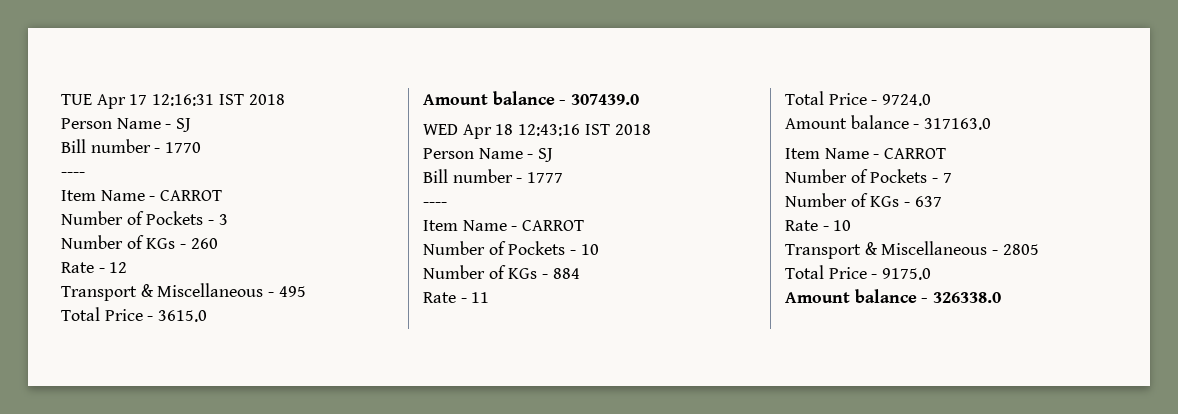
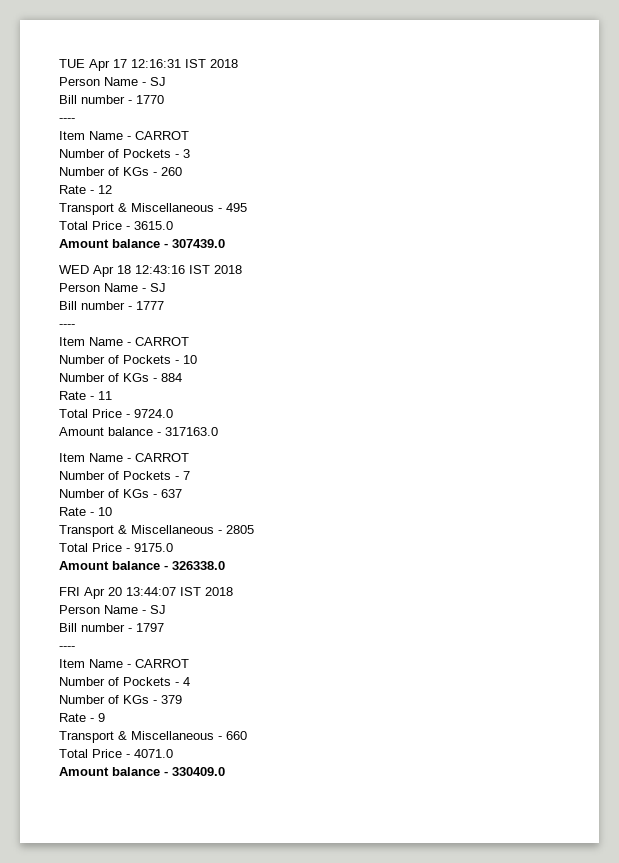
(1002, 297) none -> [59,587,233,599] [59,605,166,614] [59,623,164,632] [59,646,75,650] [59,659,189,668] [59,677,190,686] [59,695,182,704] [59,713,105,722] [59,731,247,743] [59,749,173,758] [59,767,225,776] // FRI Apr 20 13:44:07 IST 2018 // Person Name - SJ // Bill number - 1797 // ---- // Item Name - CARROT // Number of Pockets - 4 // Number of KGs - 379 // Rate - 9 // Transport & Miscellaneous - 660 // Total Price - 4071.0 // Amount balance - 330409.0

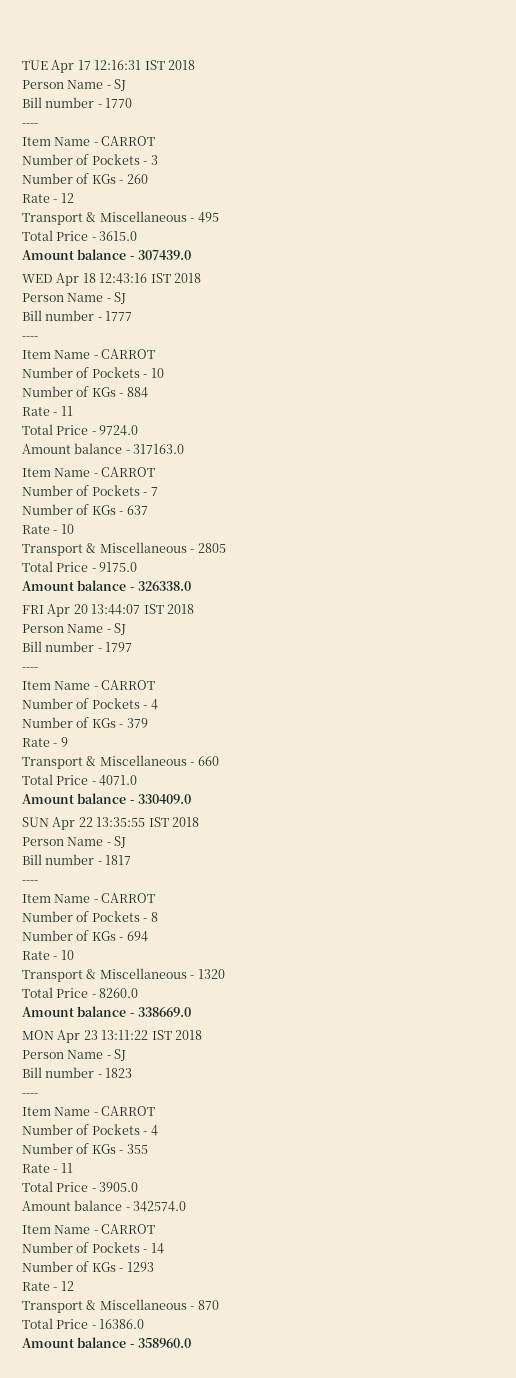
(225, 771) none -> [22,817,199,830] [22,836,127,848] [22,854,132,865] [22,880,38,884] [22,893,156,903] [22,911,158,922] [22,930,148,942] [22,950,74,960] [22,968,225,982] [22,987,139,998] [22,1006,192,1017] [22,1030,202,1043] [22,1049,127,1061] [22,1067,133,1078] [22,1093,38,1097] [22,1106,156,1116] [22,1124,158,1136] [22,1143,148,1154] [22,1163,73,1173] [22,1181,139,1192] [22,1200,187,1212] [22,1224,156,1234] [22,1242,164,1254] [22,1261,154,1272] [22,1281,74,1291] [22,1299,219,1313] [22,1318,145,1329] [22,1337,192,1348] // SUN Apr 22 13:35:55 IST 2018 // Person Name - SJ // Bill number - 1817 // ---- // Item Name - CARROT // Number of Pockets - 8 // Number of KGs - 694 // Rate - 10 // Transport & Miscellaneous - 1320 // Total Price - 8260.0 // Amount balance - 338669.0 // MON Apr 23 13:11:22 IST 2018 // Person Name - SJ // Bill number - 1823 // ---- // Item Name - CARROT // Number of Pockets - 4 // Number of KGs - 355 // Rate - 11 // Total Price - 3905.0 // Amount balance - 342574.0 // Item Name - CARROT // Number of Pockets - 14 // Number of KGs - 1293 // Rate - 12 // Transport & Miscellaneous - 870 // Total Price - 16386.0 // Amount balance - 358960.0

